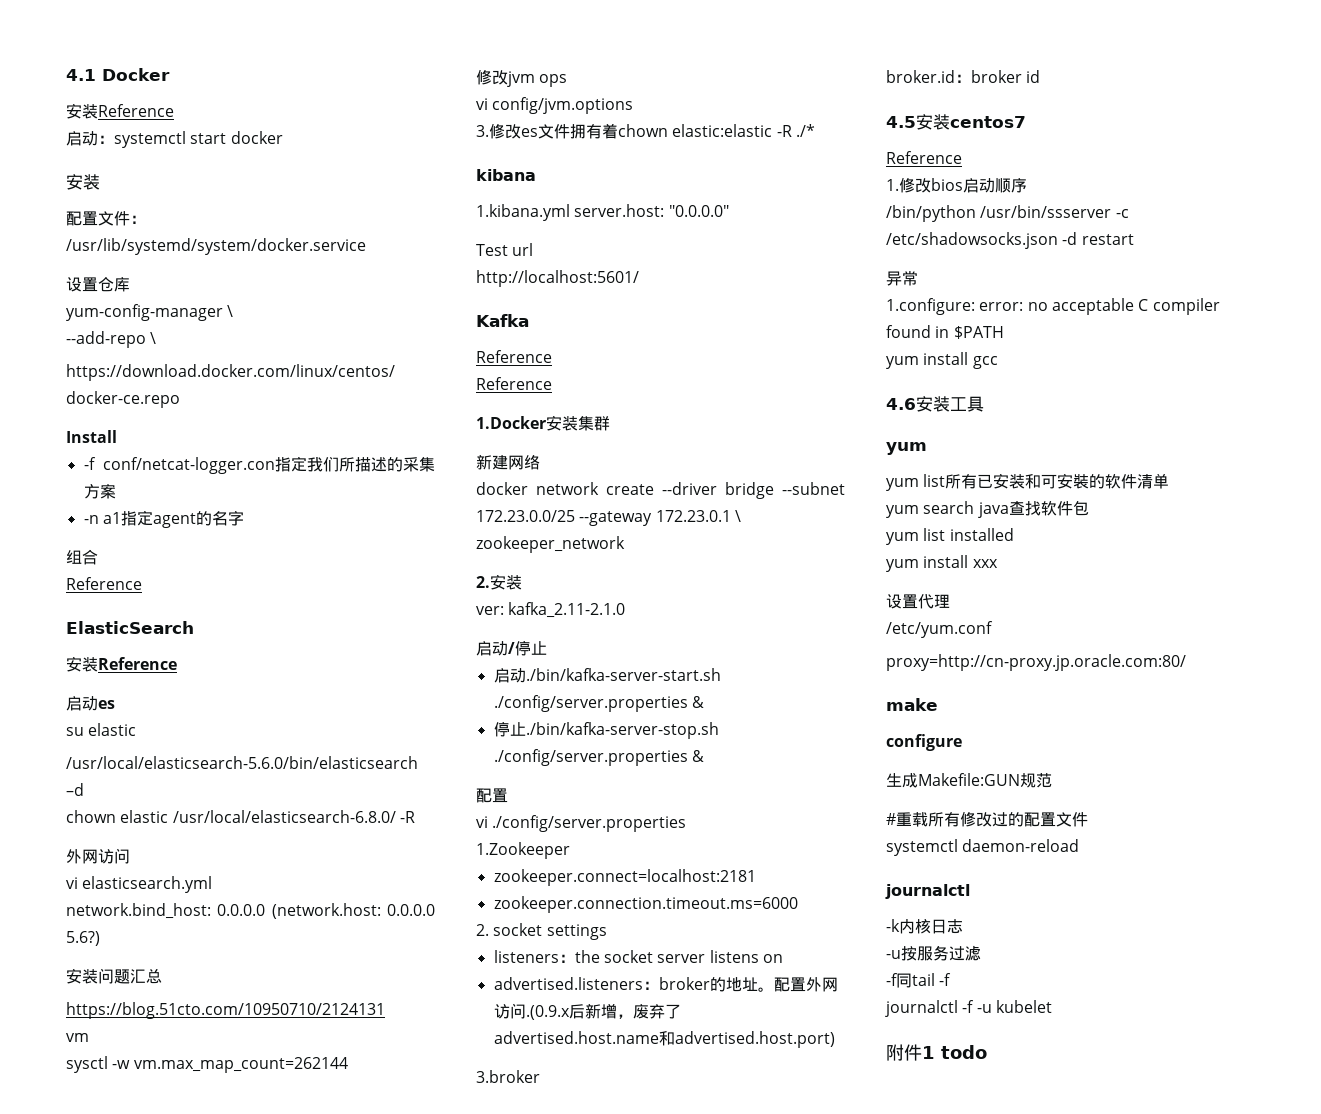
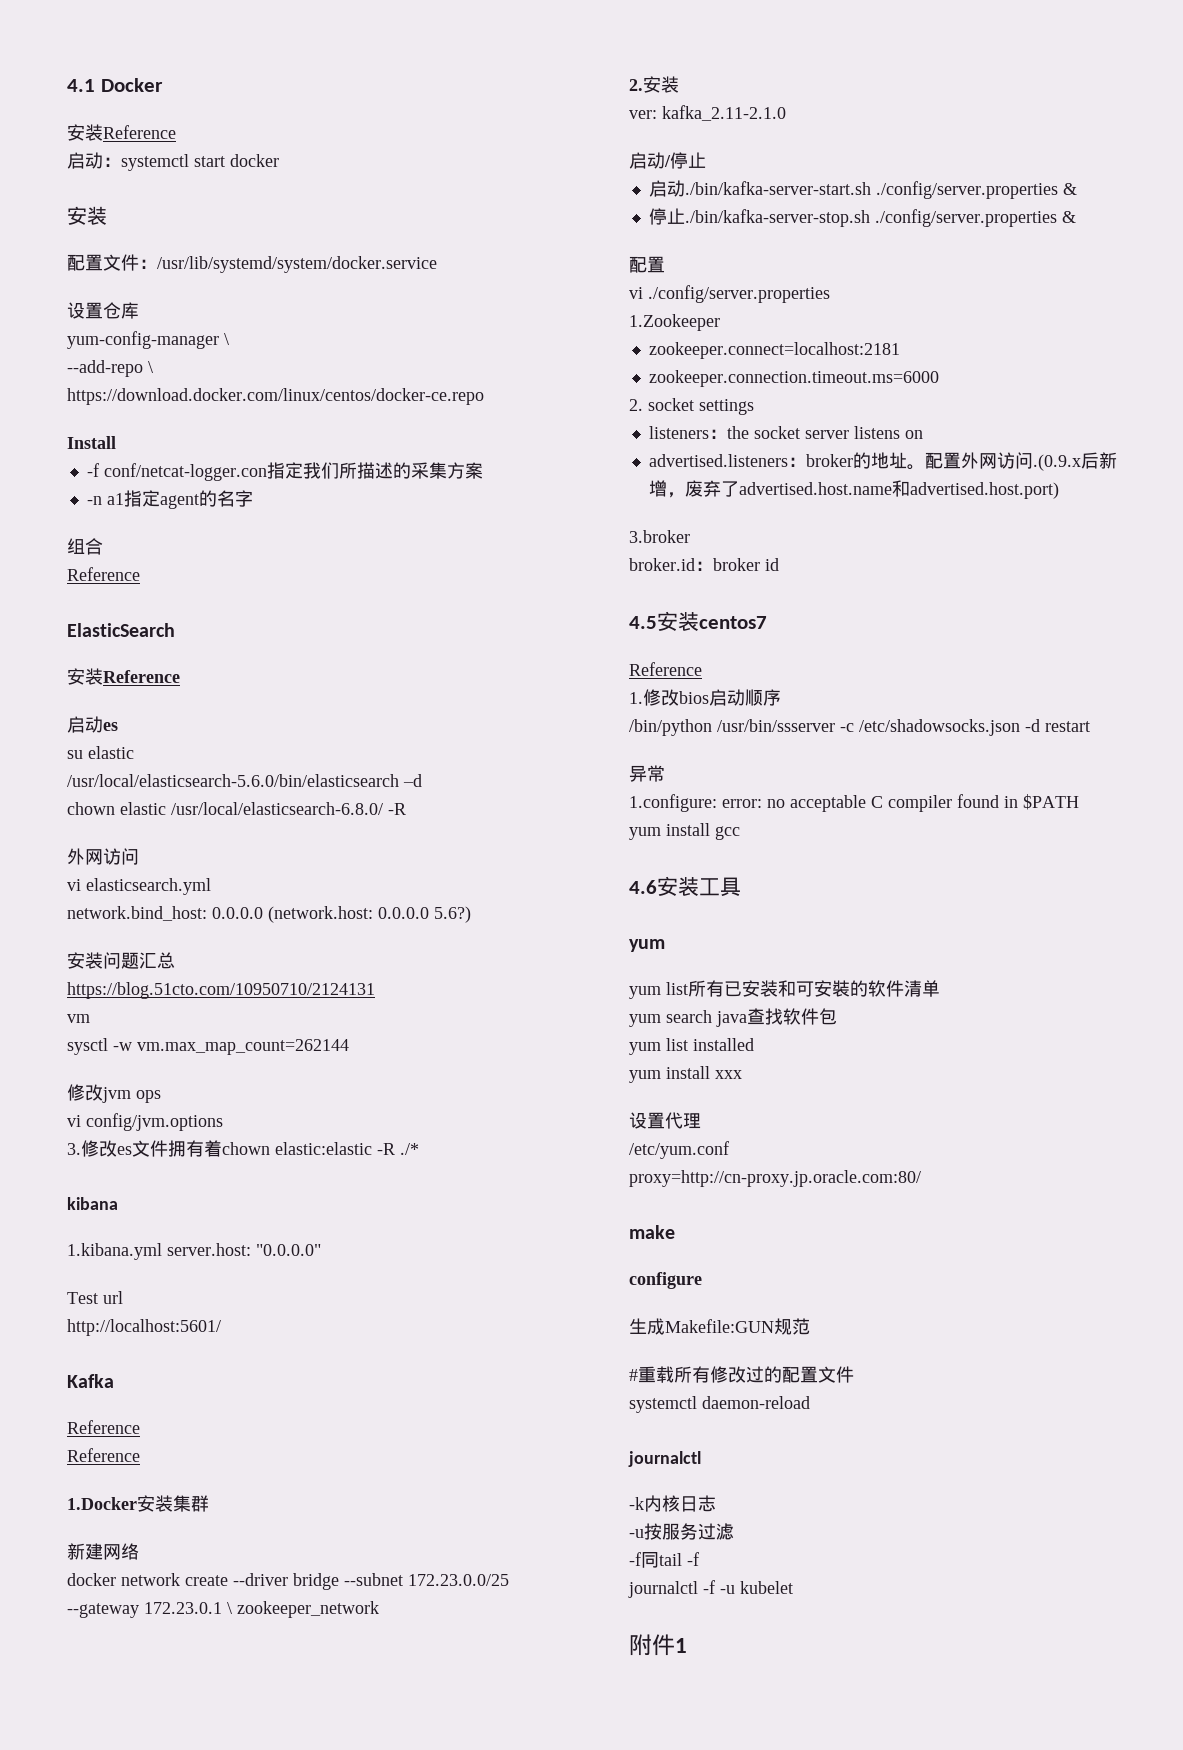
[941,1045,987,1059] todo -> (687, 1645) none

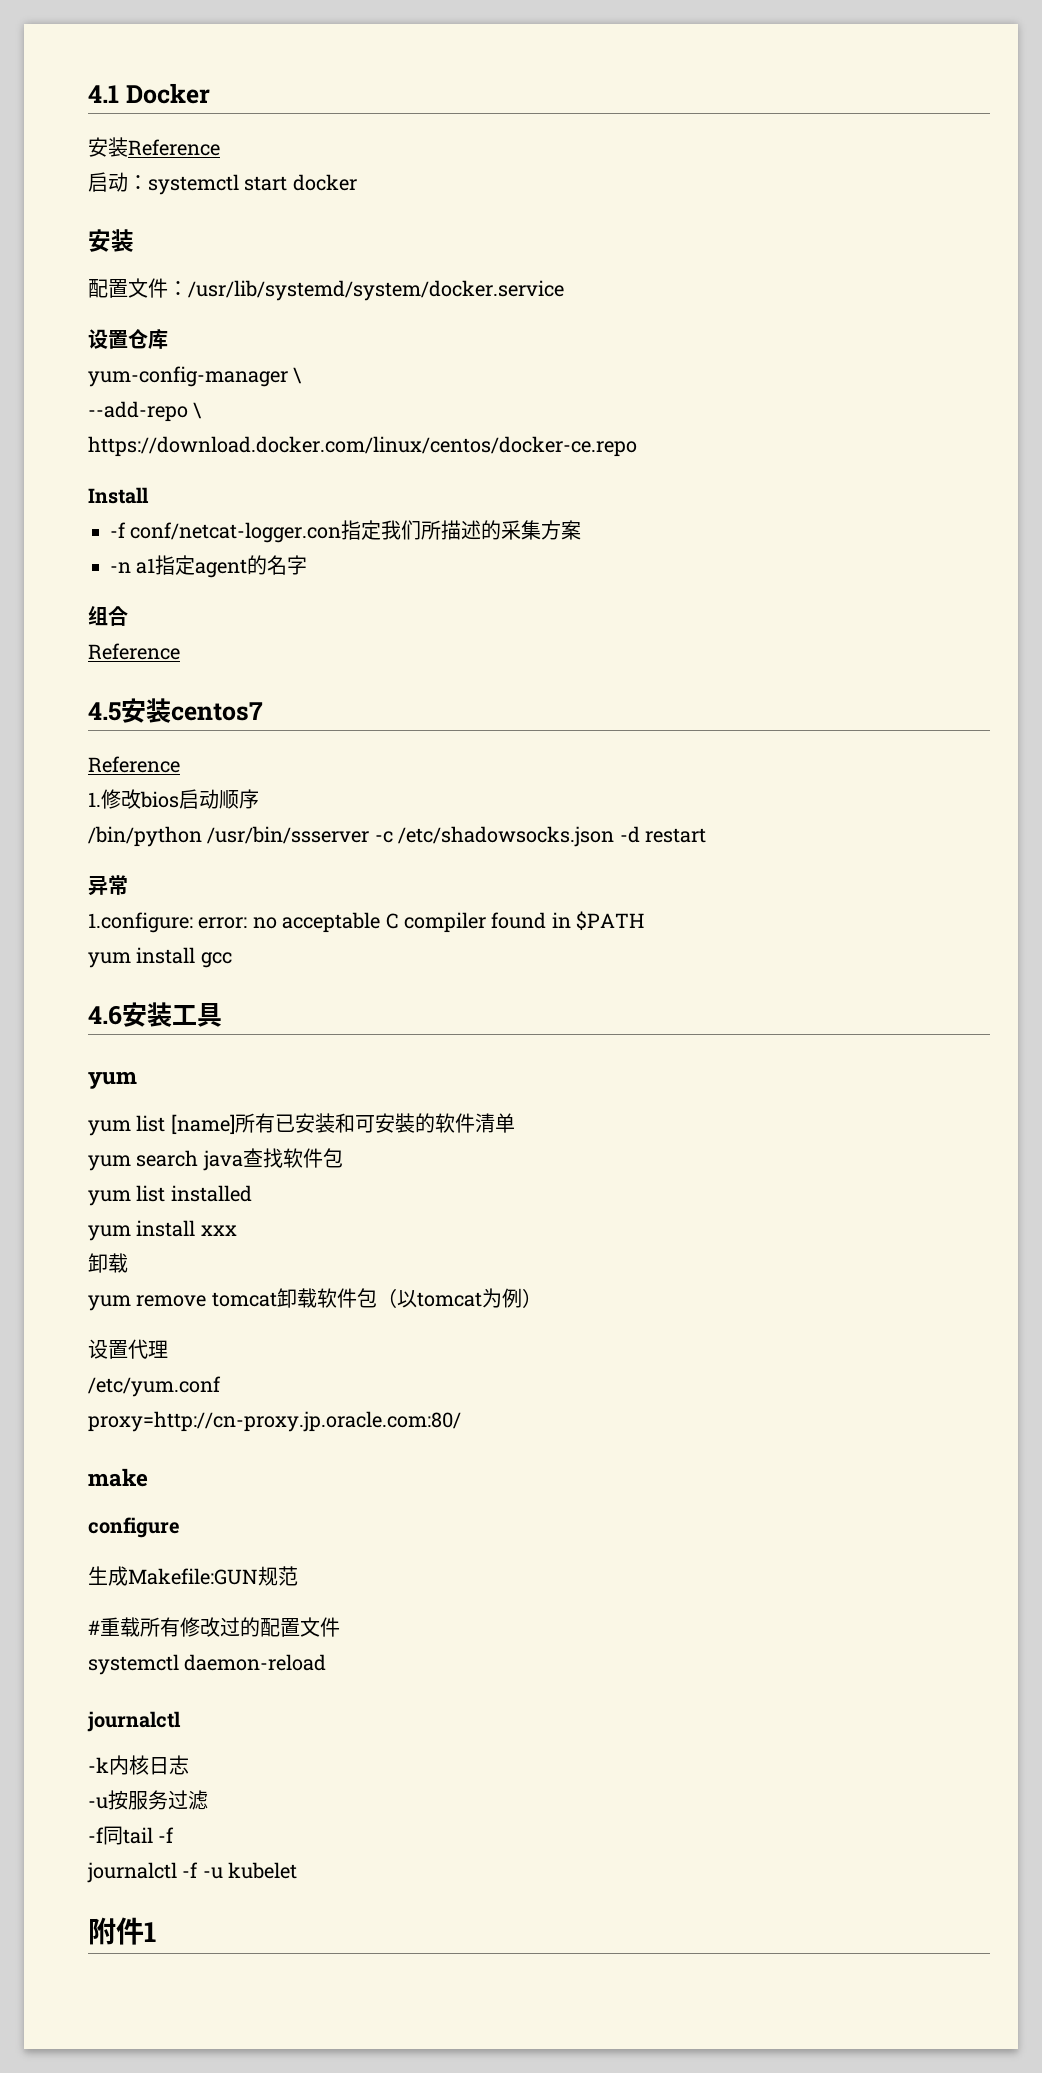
[67,623,175,637] [67,668,180,685] [67,716,118,733] [67,746,134,759] [67,774,422,787] [67,802,406,815] [67,848,139,865] [67,878,211,895] [67,906,471,923] [67,952,175,969] [67,982,375,999] [67,1014,90,1023] [67,1038,349,1055] [67,1084,161,1103] [67,1113,223,1131] [67,1140,419,1157] [67,1197,118,1210] [67,1243,321,1260] [67,1291,123,1304] [67,1319,221,1336] [67,1374,114,1388] [67,1420,140,1434] [67,1448,140,1462] [67,1495,209,1512] [67,1543,139,1560] [67,1573,509,1590] [67,1601,379,1618] [629,76,679,93] [629,105,786,121] [629,152,706,169] [648,180,1077,199] [648,208,1076,227] [629,256,665,273] [629,285,830,303] [629,314,720,331] [648,342,900,359] [648,370,939,387] [629,398,754,415] [648,426,923,439] [648,452,1117,471] [648,480,1059,499] [629,530,690,543] [629,558,779,571] // ElasticSearch // 安装Reference // 启动es // su elastic // /usr/local/elasticsearch-5.6.0/bin/elasticsearch –d // chown elastic /usr/local/elasticsearch-6.8.0/ -R // 外网访问 // vi elasticsearch.yml // network.bind_host: 0.0.0.0 (network.host: 0.0.0.0 5.6?) // 安装问题汇总 // https://blog.51cto.com/10950710/2124131 // vm // sysctl -w vm.max_map_count=262144 // 修改jvm ops // vi config/jvm.options // 3.修改es文件拥有着chown elastic:elastic -R ./* // kibana // 1.kibana.yml server.host: "0.0.0.0" // Test url // http://localhost:5601/ // Kafka // Reference // Reference // 1.Docker安装集群 // 新建网络 // docker network create --driver bridge --subnet 172.23.0.0/25 --gateway 172.23.0.1 \ zookeeper_network // 2.安装 // ver: kafka_2.11-2.1.0 // 启动/停止 // 启动./bin/kafka-server-start.sh ./config/server.properties & // 停止./bin/kafka-server-stop.sh ./config/server.properties & // 配置 // vi ./config/server.properties // 1.Zookeeper // zookeeper.connect=localhost:2181 // zookeeper.connection.timeout.ms=6000 // 2. socket settings // listeners：the socket server listens on // advertised.listeners：broker的地址。配置外网访问.(0.9.x后新增，废弃了advertised.host.name和advertised.host.port) // 3.broker // broker.id：broker id -> (180, 651) none
(688, 988) none -> [170,1114,235,1135] [name]
(742, 1074) none -> [88,1253,128,1273] [88,1288,542,1311] // 卸载 // yum remove tomcat卸载软件包（以tomcat为例）

